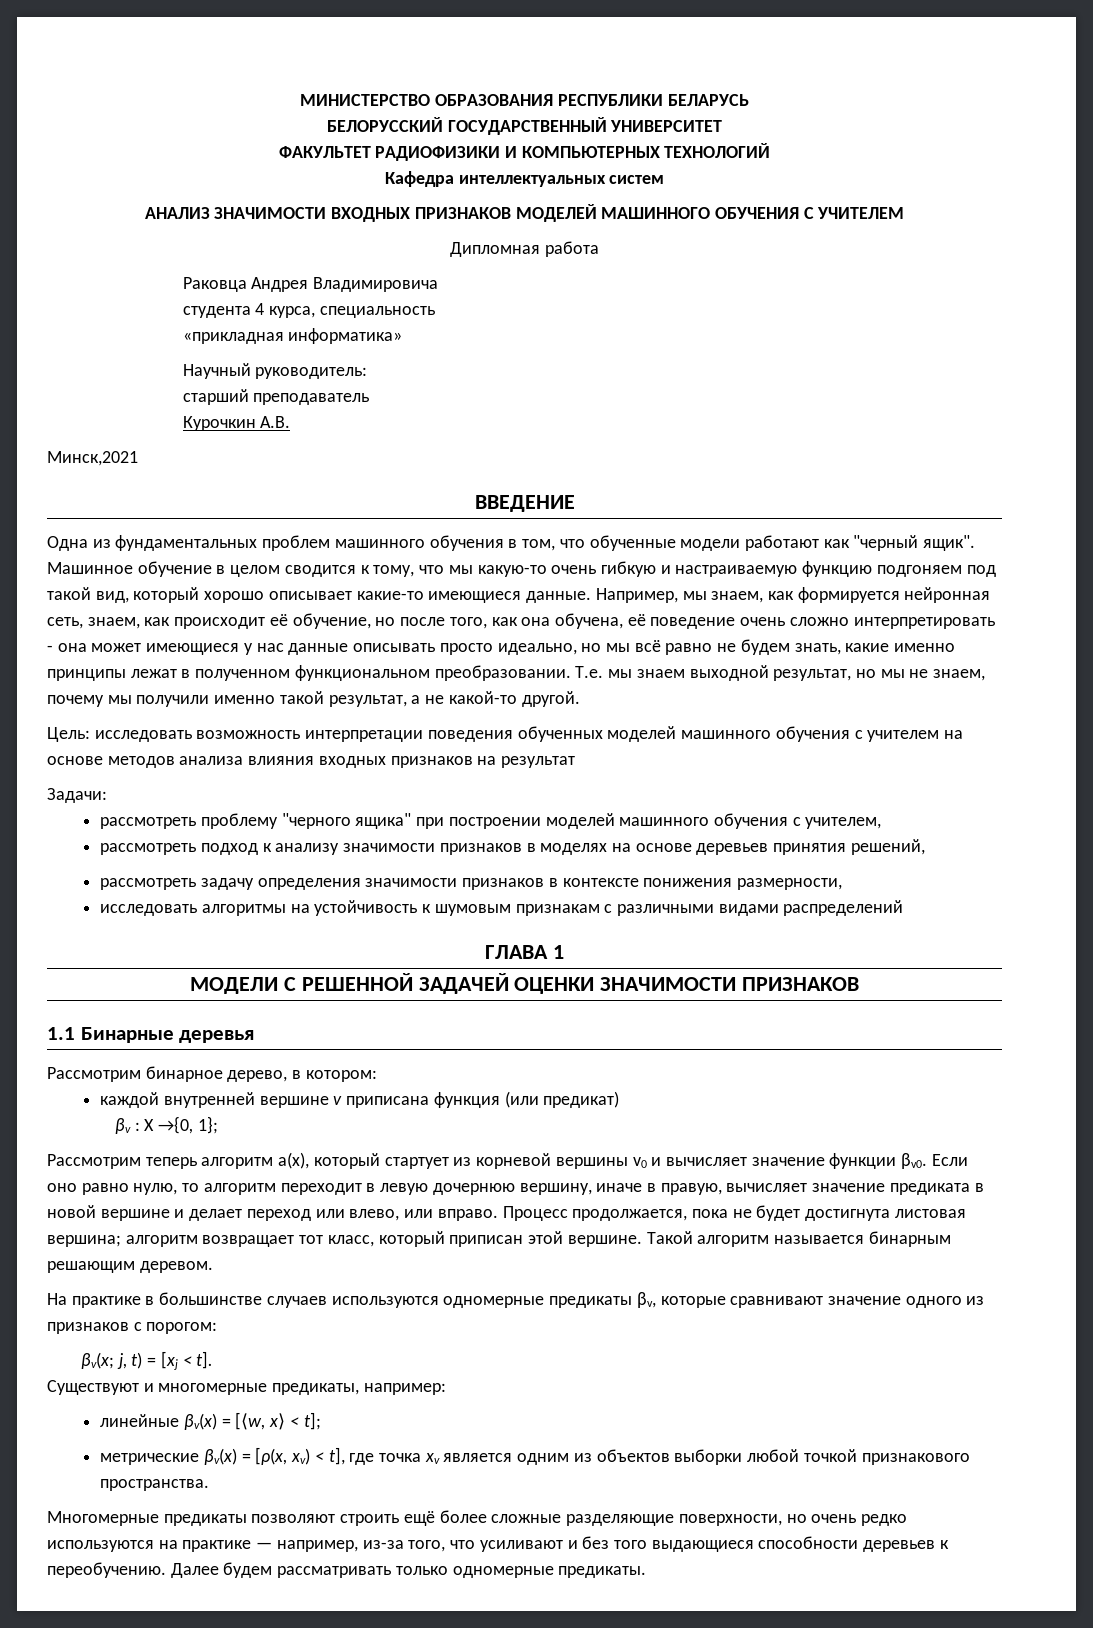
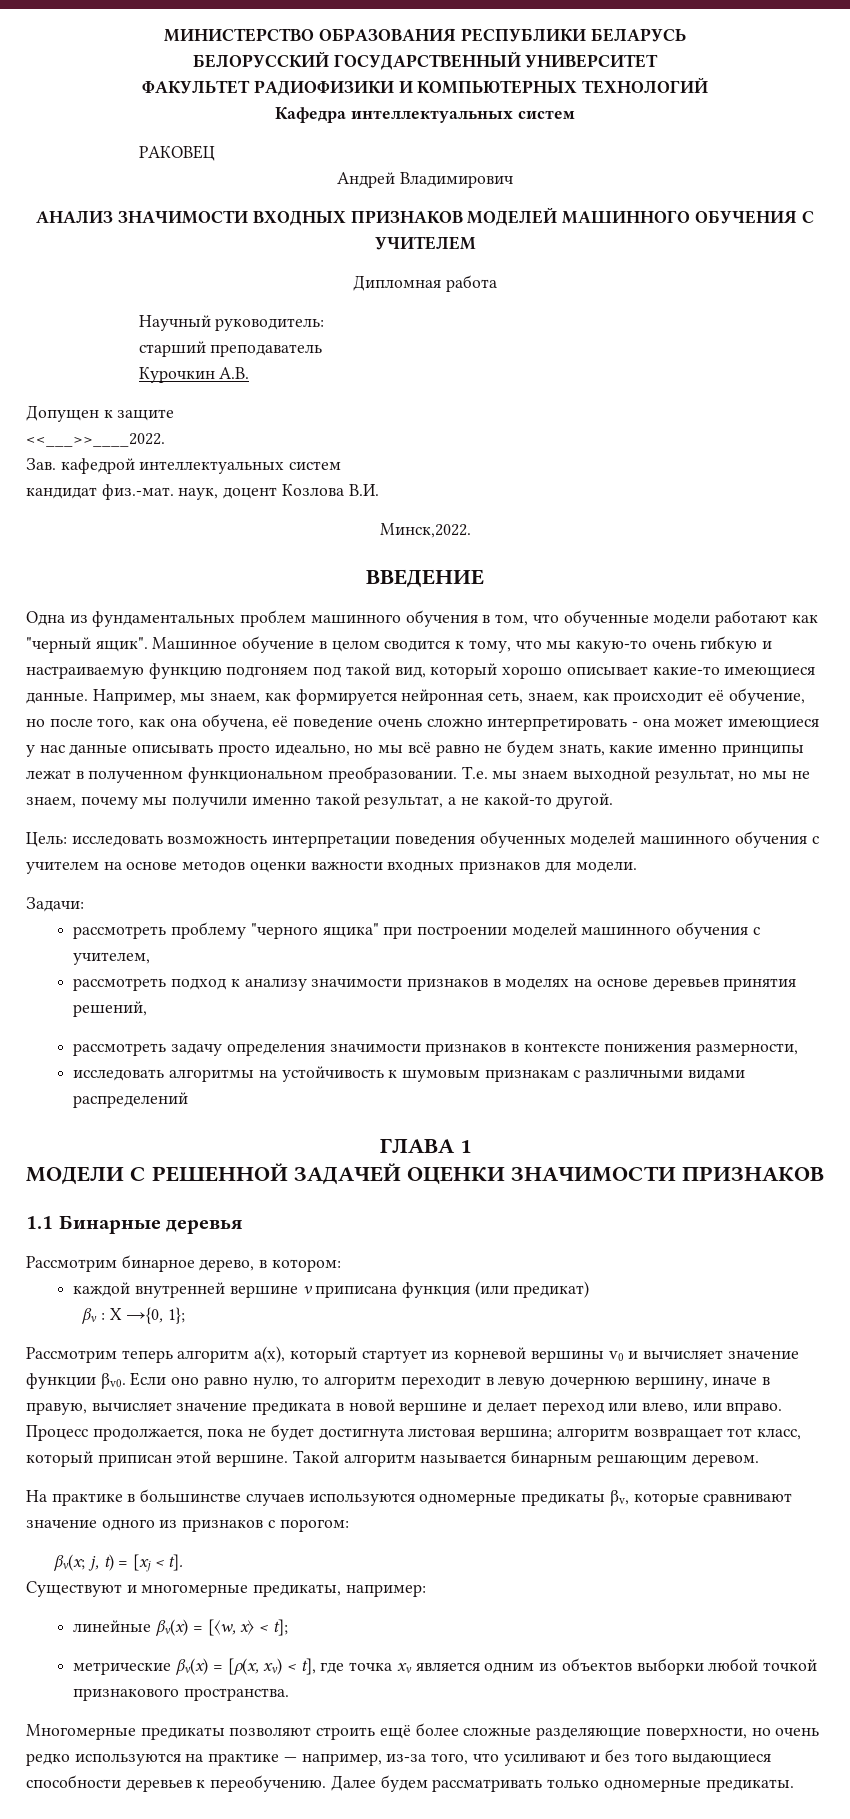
(665, 179) none -> [138,145,215,161] [337,172,513,188] // РАКОВЕЦ // Андрей Владимирович
[182,277,439,292] [182,303,435,318] [182,328,403,344] // Раковца Андрея Владимировича // студента 4 курса, специальность // «прикладная информатика» -> (497, 283) none
[47,451,138,466] Минск,2021 -> [26,405,175,422] [26,433,165,447] [26,458,342,474] [26,484,379,500] [379,523,471,538] Допущен к защите // <<___>>____2022. // Зав. кафедрой интеллектуальных систем // кандидат физ.-мат. наук, доцент Козлова В.И. // Минск,2022.
[179,756,576,768] анализа влияния входных признаков на результат -> [249,861,637,874] оценки важности входных признаков для модели.

